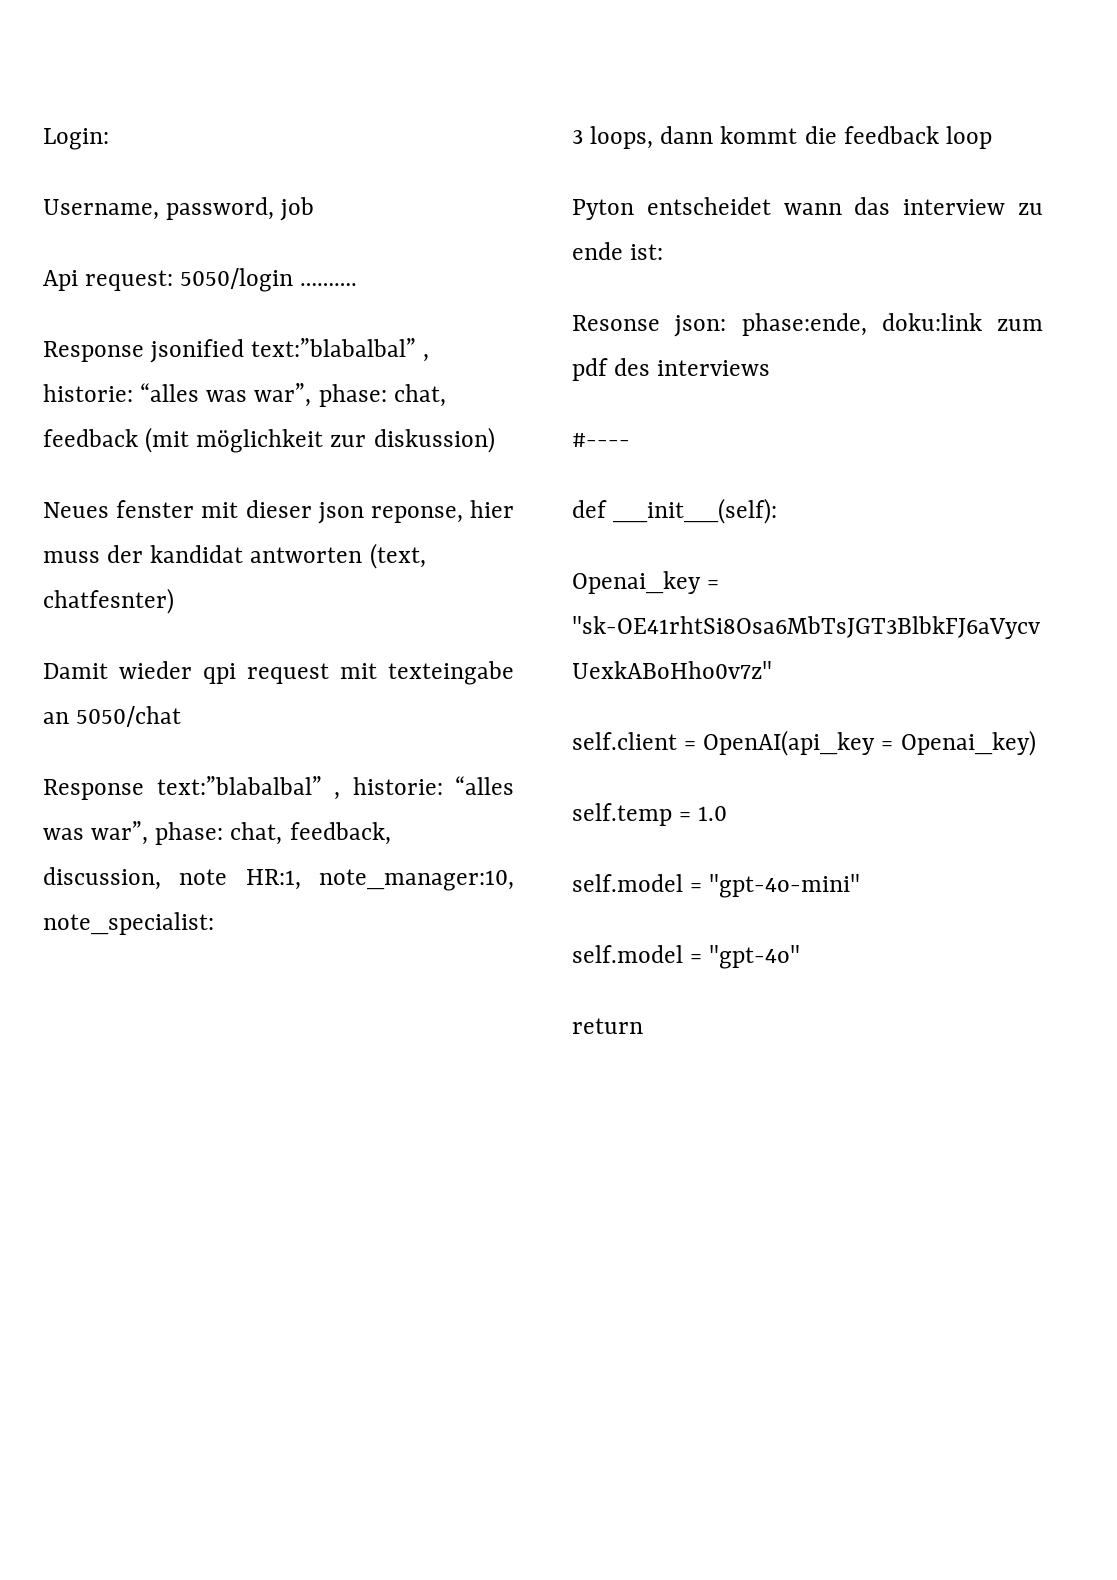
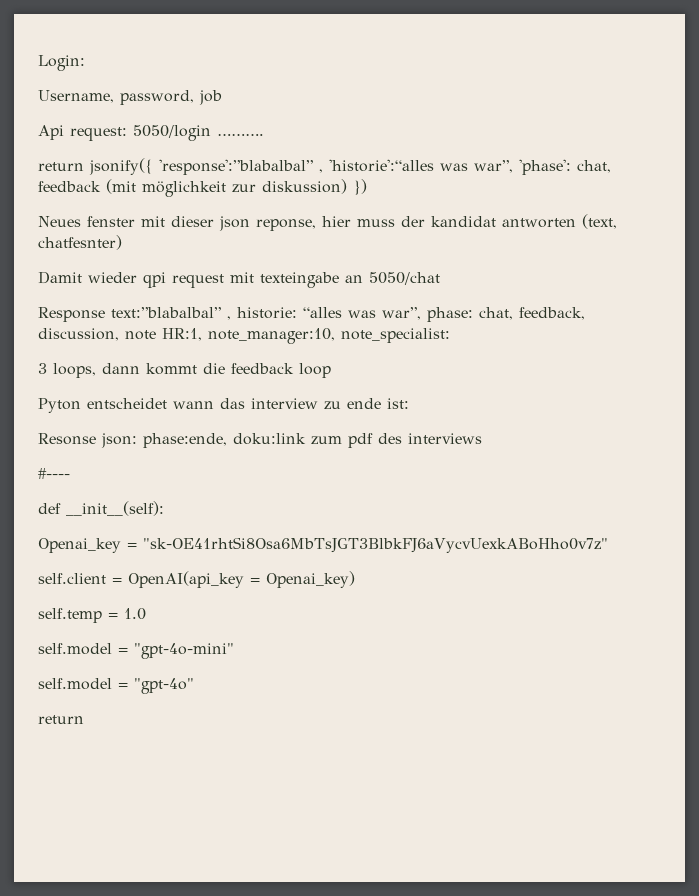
[43,338,430,363] [43,383,387,407] Response jsonified text:”blabalbal” , historie: “alles was war”, phase: -> [38,158,571,175] return jsonify({ 'response':”blabalbal” , 'historie':“alles was war”, 'phase':
(495, 440) none -> [353,179,367,195] })

